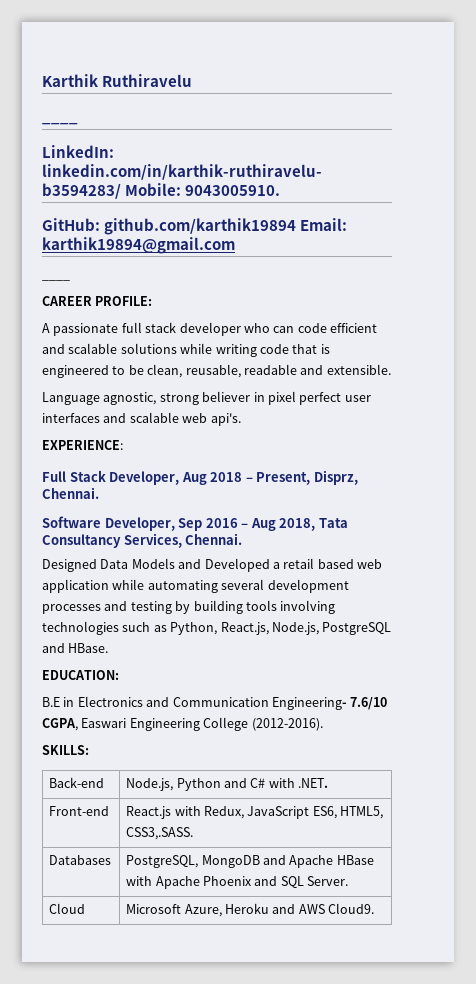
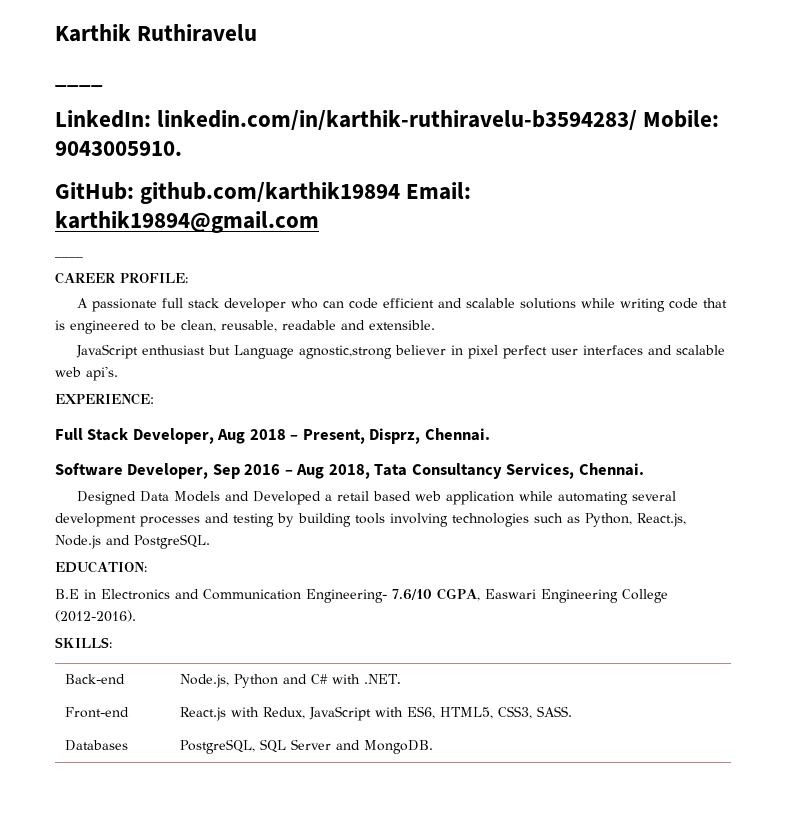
[42,392,199,405] Language agnostic, strong -> [75,344,392,359] JavaScript enthusiast but Language agnostic,strong
[271,622,392,635] [42,643,109,653] Node.js, PostgreSQL and HBase. -> [55,534,210,549] Node.js and PostgreSQL.
(310, 812) none -> [375,707,404,717] with
[126,827,194,840] CSS3,.SASS. -> [498,706,573,719] CSS3, SASS.
[201,855,374,868] [126,876,349,889] [49,903,86,914] [126,903,375,917] MongoDB and Apache HBase with Apache Phoenix and SQL Server. // Cloud | Microsoft Azure, Heroku and AWS Cloud9. -> [260,739,434,754] SQL Server and MongoDB.

